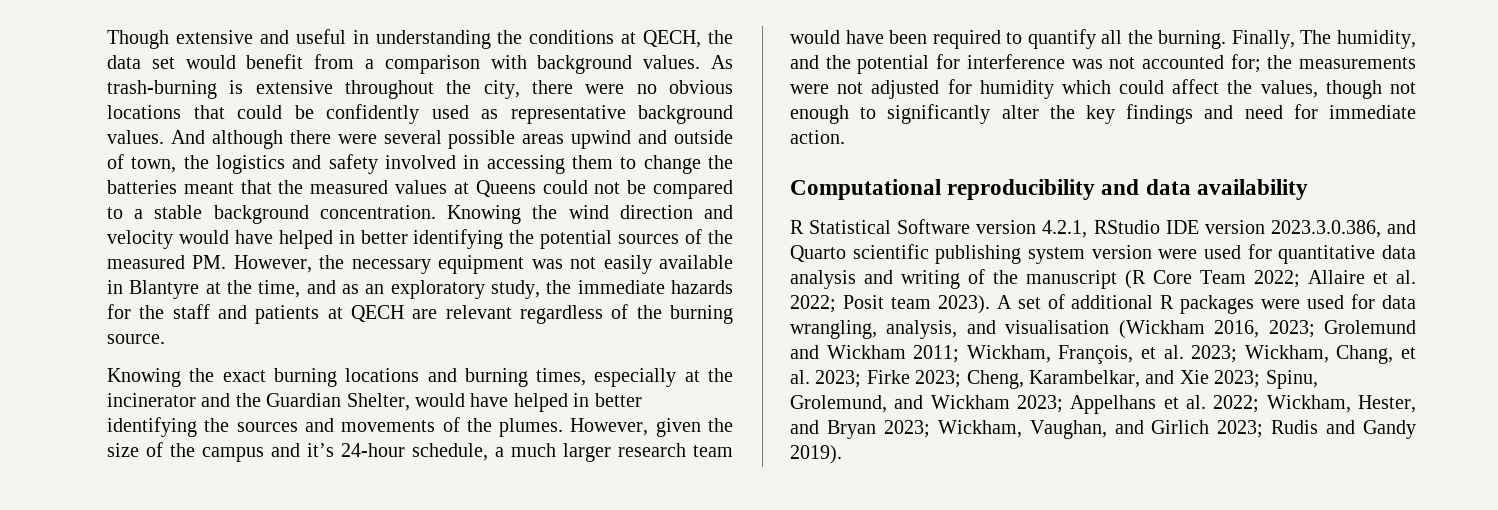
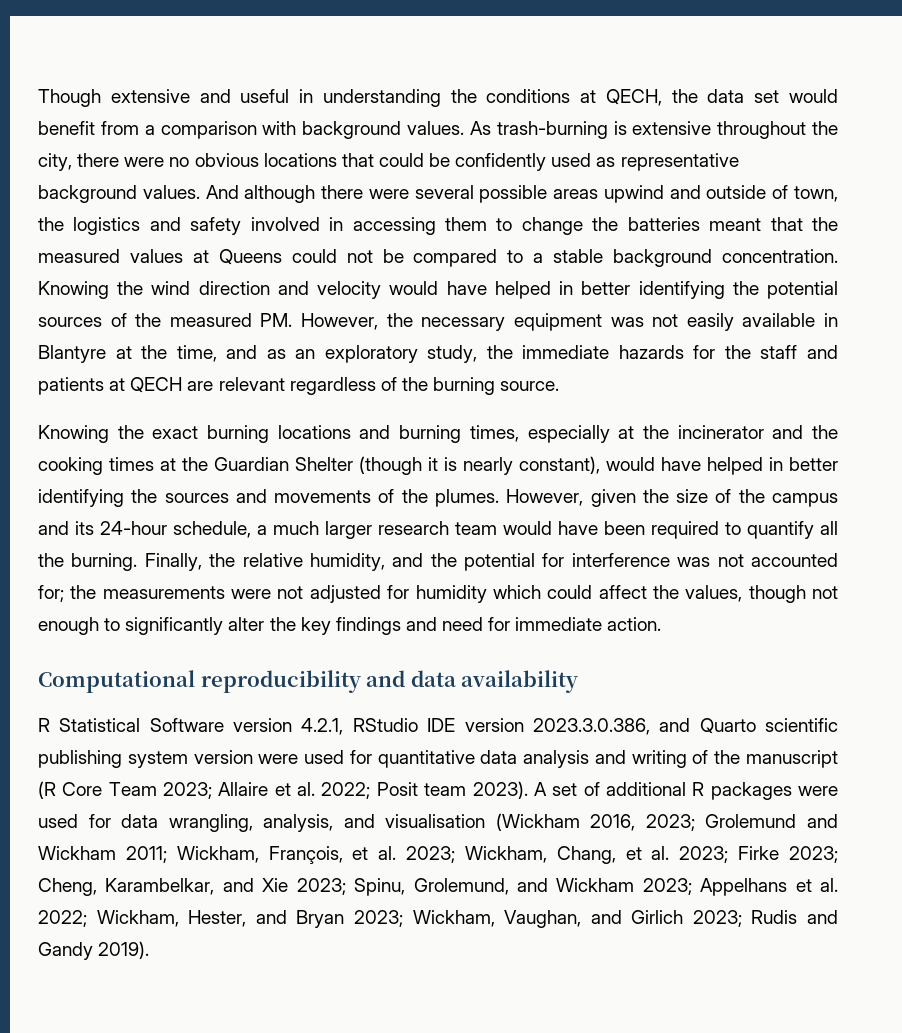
[266,393,410,411] Guardian Shelter, -> [38,456,600,475] cooking times at the Guardian Shelter (though it is nearly constant),
[307,443,334,457] it’s -> [75,521,94,535] its
[1300,30,1332,44] The -> [209,553,303,567] the relative
[1254,270,1300,288] 2022; -> [163,782,213,799] 2023;

